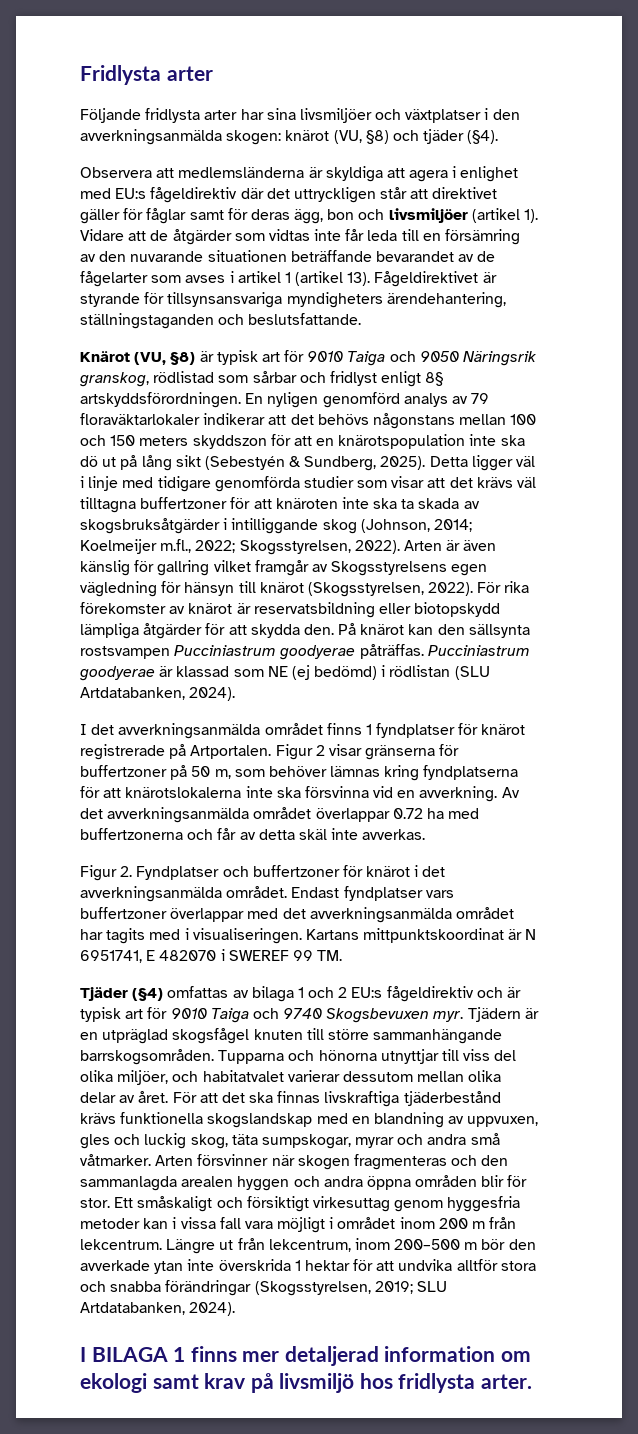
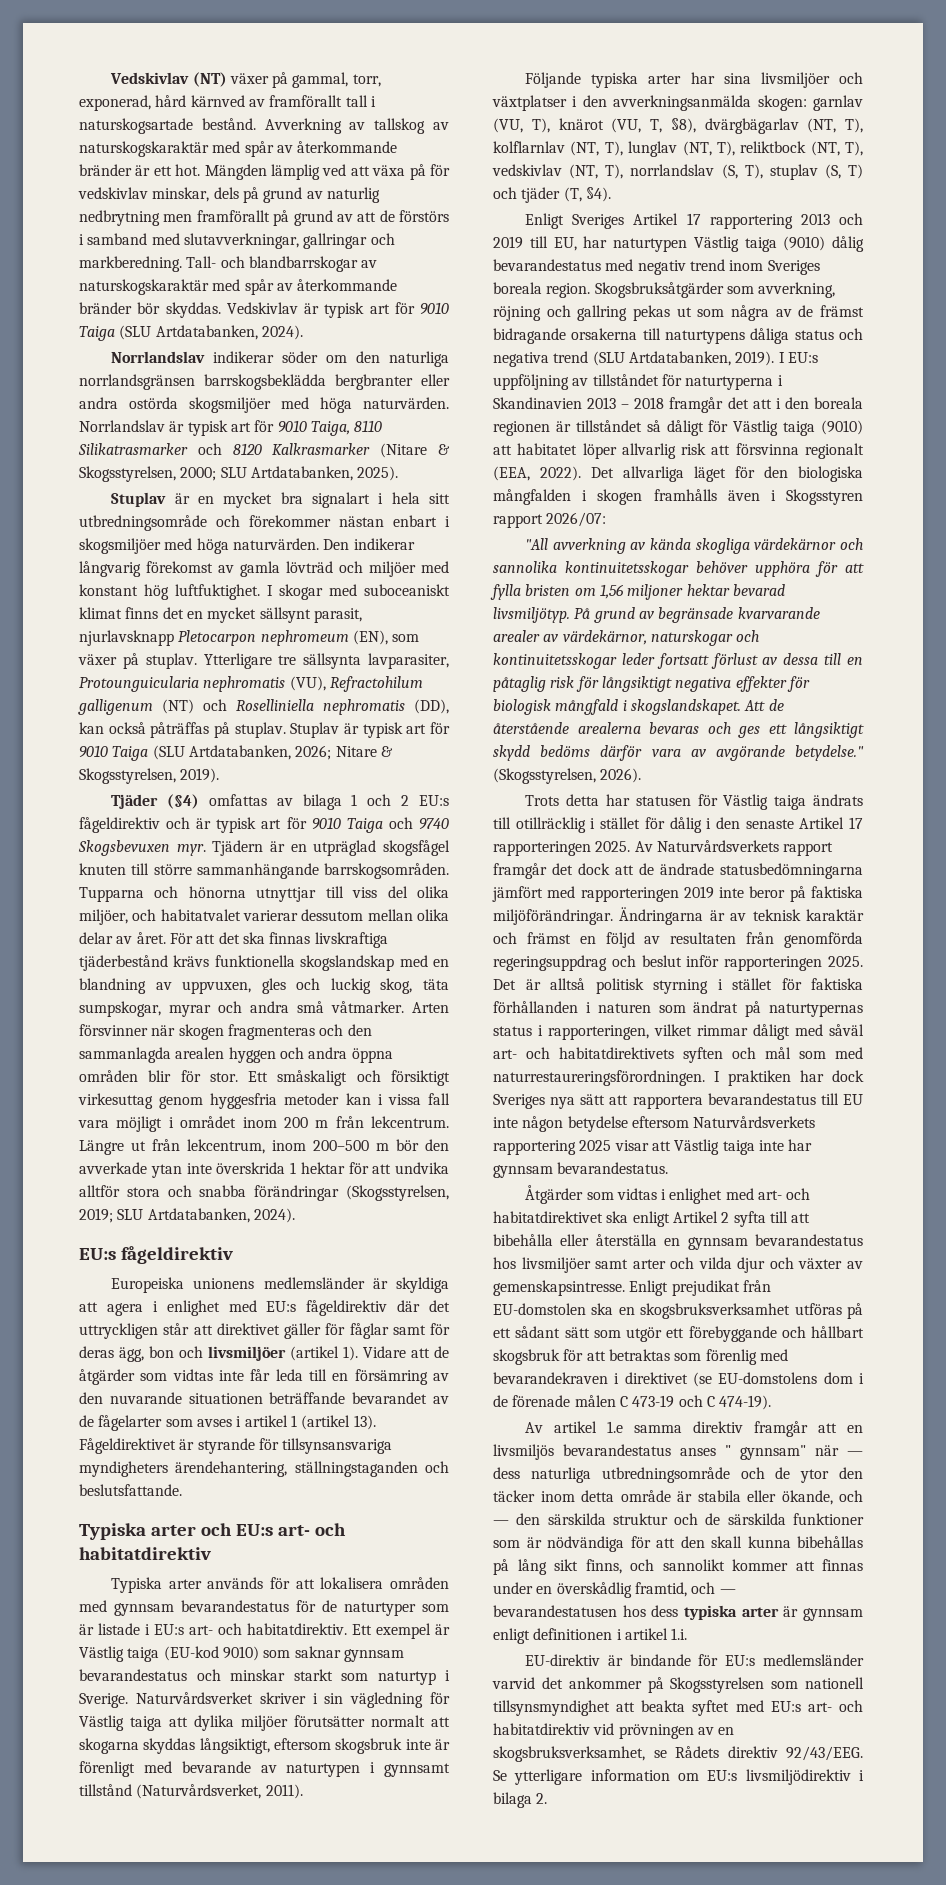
[80,65,213,85] [80,108,520,123] [80,129,499,145] [80,166,519,182] [80,187,498,203] [80,208,539,224] [80,229,521,245] [80,250,496,262] [80,271,497,287] [80,292,506,308] [80,313,362,329] [80,350,537,366] [79,371,444,387] [80,392,490,408] [80,413,537,429] [80,434,525,449] [80,455,536,471] [80,476,537,492] [80,497,480,513] [80,518,472,534] [80,539,497,555] [80,560,488,576] [80,581,530,597] [80,602,501,618] [80,623,530,639] [80,644,530,660] [79,665,490,681] [80,687,236,701] [80,723,526,739] [80,744,460,760] [80,765,519,781] [80,786,520,802] [80,807,480,823] [80,828,426,840] [80,865,446,881] [80,886,454,902] [80,907,514,923] [80,928,537,944] [80,949,343,963] Fridlysta arter // Följande fridlysta arter har sina livsmiljöer och växtplatser i den avverkningsanmälda skogen: knärot (VU, §8) och tjäder (§4). // Observera att medlemsländerna är skyldiga att agera i enlighet med EU:s fågeldirektiv där det uttryckligen står att direktivet gäller för fåglar samt för deras ägg, bon och livsmiljöer (artikel 1). Vidare att de åtgärder som vidtas inte får leda till en försämring av den nuvarande situationen beträffande bevarandet av de fågelarter som avses i artikel 1 (artikel 13). Fågeldirektivet är styrande för tillsynsansvariga myndigheters ärendehantering, ställningstaganden och beslutsfattande. // Knärot (VU, §8) är typisk art för 9010 Taiga och 9050 Näringsrik granskog, rödlistad som sårbar och fridlyst enligt 8§ artskyddsförordningen. En nyligen genomförd analys av 79 floraväktarlokaler indikerar att det behövs någonstans mellan 100 och 150 meters skyddszon för att en knärotspopulation inte ska dö ut på lång sikt (Sebestyén & Sundberg, 2025). Detta ligger väl i linje med tidigare genomförda studier som visar att det krävs väl tilltagna buffertzoner för att knäroten inte ska ta skada av skogsbruksåtgärder i intilliggande skog (Johnson, 2014; Koelmeijer m.fl., 2022; Skogsstyrelsen, 2022). Arten är även känslig för gallring vilket framgår av Skogsstyrelsens egen vägledning för hänsyn till knärot (Skogsstyrelsen, 2022). För rika förekomster av knärot är reservatsbildning eller biotopskydd lämpliga åtgärder för att skydda den. På knärot kan den sällsynta rostsvampen Pucciniastrum goodyerae påträffas. Pucciniastrum goodyerae är klassad som NE (ej bedömd) i rödlistan (SLU Artdatabanken, 2024). // I det avverkningsanmälda området finns 1 fyndplatser för knärot registrerade på Artportalen. Figur 2 visar gränserna för buffertzoner på 50 m, som behöver lämnas kring fyndplatserna för att knärotslokalerna inte ska försvinna vid en avverkning. Av det avverkningsanmälda området överlappar 0.72 ha med buffertzonerna och får av detta skäl inte avverkas. // Figur 2. Fyndplatser och buffertzoner för knärot i det avverkningsanmälda området. Endast fyndplatser vars buffertzoner överlappar med det avverkningsanmälda området har tagits med i visualiseringen. Kartans mittpunktskoordinat är N 6951741, E 482070 i SWEREF 99 TM. -> [110,72,381,88] [79,95,376,111] [79,118,450,134] [79,141,398,157] [79,164,450,180] [78,187,380,203] [79,210,449,226] [79,233,395,249] [79,256,378,272] [79,279,398,295] [79,302,449,318] [79,325,303,341] [111,351,449,367] [79,374,450,390] [79,397,449,413] [79,420,383,436] [78,443,450,458] [79,466,399,482] [111,492,450,508] [79,515,450,531] [79,538,415,554] [79,561,449,577] [79,584,450,600] [79,607,362,623] [79,630,420,646] [78,653,450,669] [79,676,423,692] [78,699,449,715] [79,722,451,738] [79,745,393,761] [79,768,220,784] Vedskivlav (NT) växer på gammal, torr, exponerad, hård kärnved av framförallt tall i naturskogsartade bestånd. Avverkning av tallskog av naturskogskaraktär med spår av återkommande bränder är ett hot. Mängden lämplig ved att växa på för vedskivlav minskar, dels på grund av naturlig nedbrytning men framförallt på grund av att de förstörs i samband med slutavverkningar, gallringar och markberedning. Tall- och blandbarrskogar av naturskogskaraktär med spår av återkommande bränder bör skyddas. Vedskivlav är typisk art för 9010 Taiga (SLU Artdatabanken, 2024). // Norrlandslav indikerar söder om den naturliga norrlandsgränsen barrskogsbeklädda bergbranter eller andra ostörda skogsmiljöer med höga naturvärden. Norrlandslav är typisk art för 9010 Taiga, 8110 Silikatrasmarker och 8120 Kalkrasmarker (Nitare & Skogsstyrelsen, 2000; SLU Artdatabanken, 2025). // Stuplav är en mycket bra signalart i hela sitt utbredningsområde och förekommer nästan enbart i skogsmiljöer med höga naturvärden. Den indikerar långvarig förekomst av gamla lövträd och miljöer med konstant hög luftfuktighet. I skogar med suboceaniskt klimat finns det en mycket sällsynt parasit, njurlavsknapp Pletocarpon nephromeum (EN), som växer på stuplav. Ytterligare tre sällsynta lavparasiter, Protounguicularia nephromatis (VU), Refractohilum galligenum (NT) och Roselliniella nephromatis (DD), kan också påträffas på stuplav. Stuplav är typisk art för 9010 Taiga (SLU Artdatabanken, 2026; Nitare & Skogsstyrelsen, 2019).
[80,1346,531,1366] [80,1373,532,1393] I BILAGA 1 finns mer detaljerad information om ekologi samt krav på livsmiljö hos fridlysta arter. -> [79,1246,233,1264] [111,1277,449,1293] [79,1300,450,1316] [79,1323,450,1339] [79,1346,449,1362] [79,1369,449,1385] [79,1392,450,1404] [79,1415,376,1431] [79,1438,393,1454] [79,1461,449,1477] [79,1484,182,1496] [79,1523,346,1540] [79,1547,211,1560] [111,1577,450,1593] [79,1600,449,1616] [79,1623,450,1639] [79,1646,404,1662] [79,1669,450,1685] [79,1692,450,1708] [79,1715,450,1731] [79,1738,450,1754] [79,1761,450,1777] [79,1784,303,1799] [525,72,863,88] [492,95,863,111] [493,118,863,134] [493,141,863,157] [492,164,863,180] [493,187,611,203] [525,213,863,229] [493,236,864,252] [493,259,820,275] [493,282,836,298] [493,305,864,321] [493,328,863,344] [493,351,818,367] [493,374,783,390] [493,397,863,413] [493,420,863,436] [493,443,864,459] [493,466,863,482] [493,489,864,505] [493,512,607,528] [525,538,863,554] [493,561,864,577] [490,584,785,600] [493,607,820,623] [493,630,760,646] [493,653,863,669] [493,676,810,692] [493,699,784,715] [493,722,864,738] [493,745,864,761] [493,768,642,784] [525,794,863,810] [493,817,863,833] [493,840,834,856] [493,863,863,879] [492,886,863,902] [493,907,864,925] [493,932,863,948] [493,955,863,971] [493,978,863,994] [493,1001,863,1017] [493,1024,864,1040] [493,1047,863,1063] [493,1070,864,1086] [493,1093,863,1109] [493,1116,816,1132] [493,1139,813,1155] [493,1162,669,1178] [525,1185,811,1204] [493,1211,811,1227] [493,1234,863,1250] [493,1257,863,1273] [493,1280,771,1296] [493,1303,863,1319] [493,1326,864,1342] [493,1349,788,1365] [493,1372,864,1387] [493,1395,772,1410] [525,1421,863,1437] [493,1444,863,1460] [493,1467,863,1483] [493,1490,863,1505] [493,1513,864,1525] [493,1536,863,1552] [493,1559,863,1575] [493,1582,736,1598] [493,1605,863,1621] [493,1628,688,1644] [525,1654,864,1666] [492,1677,864,1693] [493,1700,863,1716] [493,1723,735,1739] [493,1746,863,1762] [493,1769,864,1785] [493,1792,548,1808] EU:s fågeldirektiv // Europeiska unionens medlemsländer är skyldiga att agera i enlighet med EU:s fågeldirektiv där det uttryckligen står att direktivet gäller för fåglar samt för deras ägg, bon och livsmiljöer (artikel 1). Vidare att de åtgärder som vidtas inte får leda till en försämring av den nuvarande situationen beträffande bevarandet av de fågelarter som avses i artikel 1 (artikel 13). Fågeldirektivet är styrande för tillsynsansvariga myndigheters ärendehantering, ställningstaganden och beslutsfattande. // Typiska arter och EU:s art- och habitatdirektiv // Typiska arter används för att lokalisera områden med gynnsam bevarandestatus för de naturtyper som är listade i EU:s art- och habitatdirektiv. Ett exempel är Västlig taiga (EU-kod 9010) som saknar gynnsam bevarandestatus och minskar starkt som naturtyp i Sverige. Naturvårdsverket skriver i sin vägledning för Västlig taiga att dylika miljöer förutsätter normalt att skogarna skyddas långsiktigt, eftersom skogsbruk inte är förenligt med bevarande av naturtypen i gynnsamt tillstånd (Naturvårdsverket, 2011). // Följande typiska arter har sina livsmiljöer och växtplatser i den avverkningsanmälda skogen: garnlav (VU, T), knärot (VU, T, §8), dvärgbägarlav (NT, T), kolflarnlav (NT, T), lunglav (NT, T), reliktbock (NT, T), vedskivlav (NT, T), norrlandslav (S, T), stuplav (S, T) och tjäder (T, §4). // Enligt Sveriges Artikel 17 rapportering 2013 och 2019 till EU, har naturtypen Västlig taiga (9010) dålig bevarandestatus med negativ trend inom Sveriges boreala region. Skogsbruksåtgärder som avverkning, röjning och gallring pekas ut som några av de främst bidragande orsakerna till naturtypens dåliga status och negativa trend (SLU Artdatabanken, 2019). I EU:s uppföljning av tillståndet för naturtyperna i Skandinavien 2013 – 2018 framgår det att i den boreala regionen är tillståndet så dåligt för Västlig taiga (9010) att habitatet löper allvarlig risk att försvinna regionalt (EEA, 2022). Det allvarliga läget för den biologiska mångfalden i skogen framhålls även i Skogsstyren rapport 2026/07: // "All avverkning av kända skogliga värdekärnor och sannolika kontinuitetsskogar behöver upphöra för att fylla bristen om 1,56 miljoner hektar bevarad livsmiljötyp. På grund av begränsade kvarvarande arealer av värdekärnor, naturskogar och kontinuitetsskogar leder fortsatt förlust av dessa till en påtaglig risk för långsiktigt negativa effekter för biologisk mångfald i skogslandskapet. Att de återstående arealerna bevaras och ges ett långsiktigt skydd bedöms därför vara av avgörande betydelse." (Skogsstyrelsen, 2026). // Trots detta har statusen för Västlig taiga ändrats till otillräcklig i stället för dålig i den senaste Artikel 17 rapporteringen 2025. Av Naturvårdsverkets rapport framgår det dock att de ändrade statusbedömningarna jämfört med rapporteringen 2019 inte beror på faktiska miljöförändringar. Ändringarna är av teknisk karaktär och främst en följd av resultaten från genomförda regeringsuppdrag och beslut inför rapporteringen 2025. Det är alltså politisk styrning i stället för faktiska förhållanden i naturen som ändrat på naturtypernas status i rapporteringen, vilket rimmar dåligt med såväl art- och habitatdirektivets syften och mål som med naturrestaureringsförordningen. I praktiken har dock Sveriges nya sätt att rapportera bevarandestatus till EU inte någon betydelse eftersom Naturvårdsverkets rapportering 2025 visar att Västlig taiga inte har gynnsam bevarandestatus. // Åtgärder som vidtas i enlighet med art- och habitatdirektivet ska enligt Artikel 2 syfta till att bibehålla eller återställa en gynnsam bevarandestatus hos livsmiljöer samt arter och vilda djur och växter av gemenskapsintresse. Enligt prejudikat från EU-domstolen ska en skogsbruksverksamhet utföras på ett sådant sätt som utgör ett förebyggande och hållbart skogsbruk för att betraktas som förenlig med bevarandekraven i direktivet (se EU-domstolens dom i de förenade målen C 473-19 och C 474-19). // Av artikel 1.e samma direktiv framgår att en livsmiljös bevarandestatus anses " gynnsam" när — dess naturliga utbredningsområde och de ytor den täcker inom detta område är stabila eller ökande, och — den särskilda struktur och de särskilda funktioner som är nödvändiga för att den skall kunna bibehållas på lång sikt finns, och sannolikt kommer att finnas under en överskådlig framtid, och — bevarandestatusen hos dess typiska arter är gynnsam enligt definitionen i artikel 1.i. // EU-direktiv är bindande för EU:s medlemsländer varvid det ankommer på Skogsstyrelsen som nationell tillsynsmyndighet att beakta syftet med EU:s art- och habitatdirektiv vid prövningen av en skogsbruksverksamhet, se Rådets direktiv 92/43/EEG. Se ytterligare information om EU:s livsmiljödirektiv i bilaga 2.

